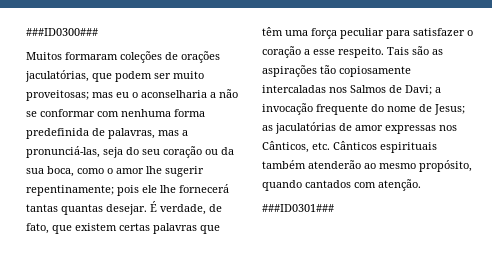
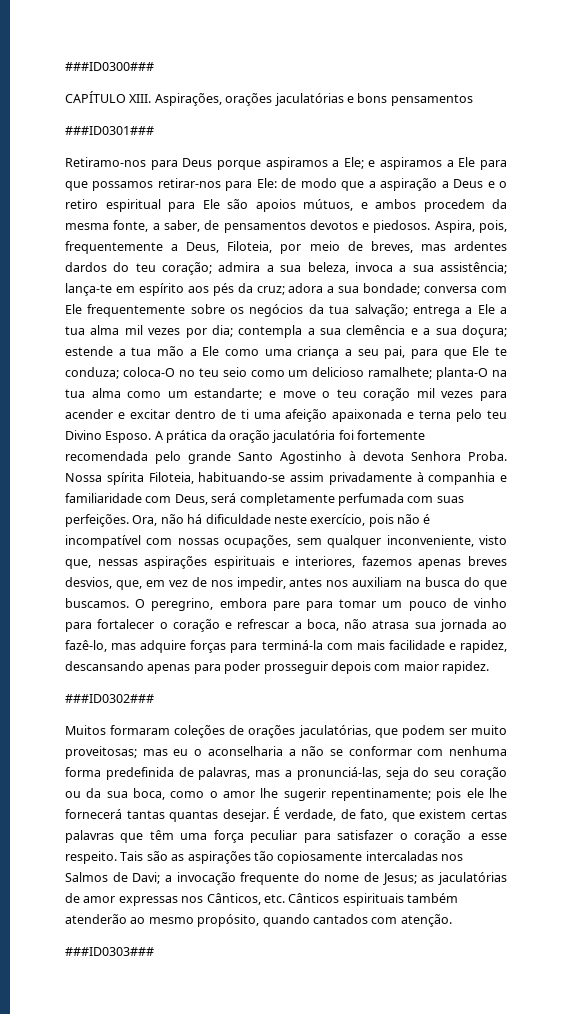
(98, 32) none -> [65,91,473,106] [65,126,154,135] [65,157,507,170] [65,178,507,191] [65,199,507,212] [65,220,508,233] [65,241,507,254] [65,262,508,275] [65,283,508,296] [65,304,508,317] [65,325,507,338] [65,346,508,359] [65,367,507,380] [65,388,507,401] [65,409,508,422] [65,430,425,443] [65,451,507,464] [65,472,507,485] [65,493,464,506] [65,514,431,527] [65,535,507,548] [65,556,507,569] [65,577,507,590] [65,598,507,611] [65,619,507,632] [65,640,508,653] [65,661,489,674] [65,694,154,703] // CAPÍTULO XIII. Aspirações, orações jaculatórias e bons pensamentos // ###ID0301### // Retiramo-nos para Deus porque aspiramos a Ele; e aspiramos a Ele para que possamos retirar-nos para Ele: de modo que a aspiração a Deus e o retiro espiritual para Ele são apoios mútuos, e ambos procedem da mesma fonte, a saber, de pensamentos devotos e piedosos. Aspira, pois, frequentemente a Deus, Filoteia, por meio de breves, mas ardentes dardos do teu coração; admira a sua beleza, invoca a sua assistência; lança-te em espírito aos pés da cruz; adora a sua bondade; conversa com Ele frequentemente sobre os negócios da tua salvação; entrega a Ele a tua alma mil vezes por dia; contempla a sua clemência e a sua doçura; estende a tua mão a Ele como uma criança a seu pai, para que Ele te conduza; coloca-O no teu seio como um delicioso ramalhete; planta-O na tua alma como um estandarte; e move o teu coração mil vezes para acender e excitar dentro de ti uma afeição apaixonada e terna pelo teu Divino Esposo. A prática da oração jaculatória foi fortemente recomendada pelo grande Santo Agostinho à devota Senhora Proba. Nossa spírita Filoteia, habituando-se assim privadamente à companhia e familiaridade com Deus, será completamente perfumada com suas perfeições. Ora, não há dificuldade neste exercício, pois não é incompatível com nossas ocupações, sem qualquer inconveniente, visto que, nessas aspirações espirituais e interiores, fazemos apenas breves desvios, que, em vez de nos impedir, antes nos auxiliam na busca do que buscamos. O peregrino, embora pare para tomar um pouco de vinho para fortalecer o coração e refrescar a boca, não atrasa sua jornada ao fazê-lo, mas adquire forças para terminá-la com mais facilidade e rapidez, descansando apenas para poder prosseguir depois com maior rapidez. // ###ID0302###
[262,204,334,212] ###ID0301### -> [65,947,154,956] ###ID0303###

